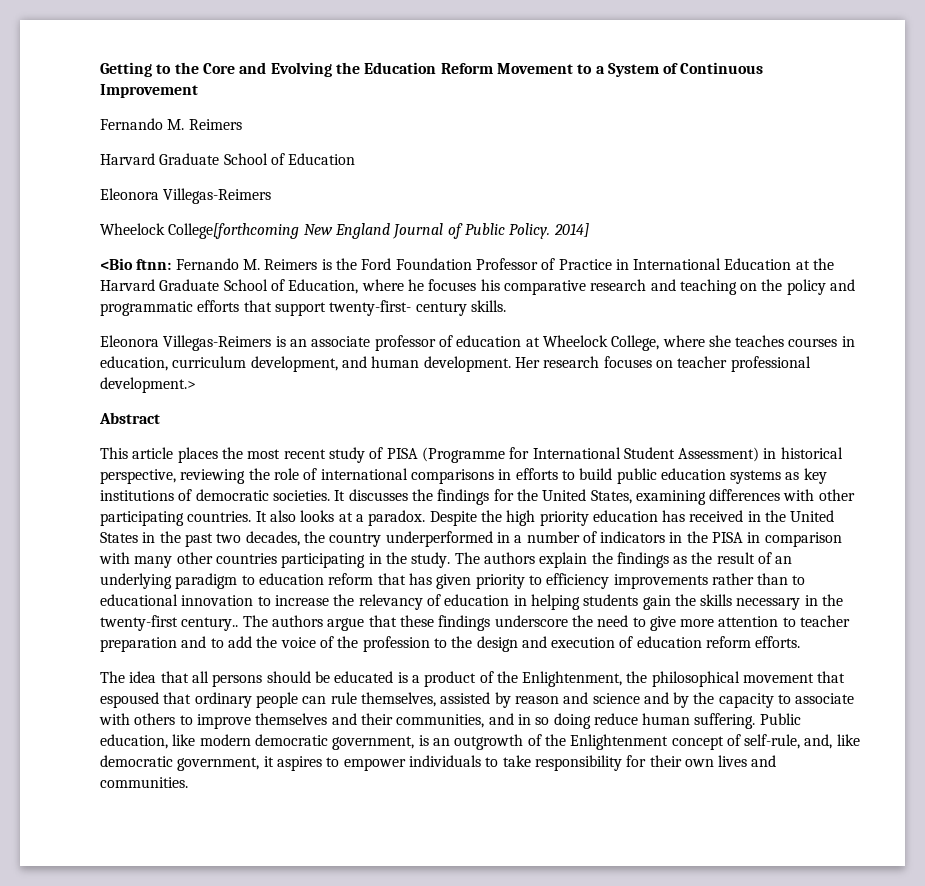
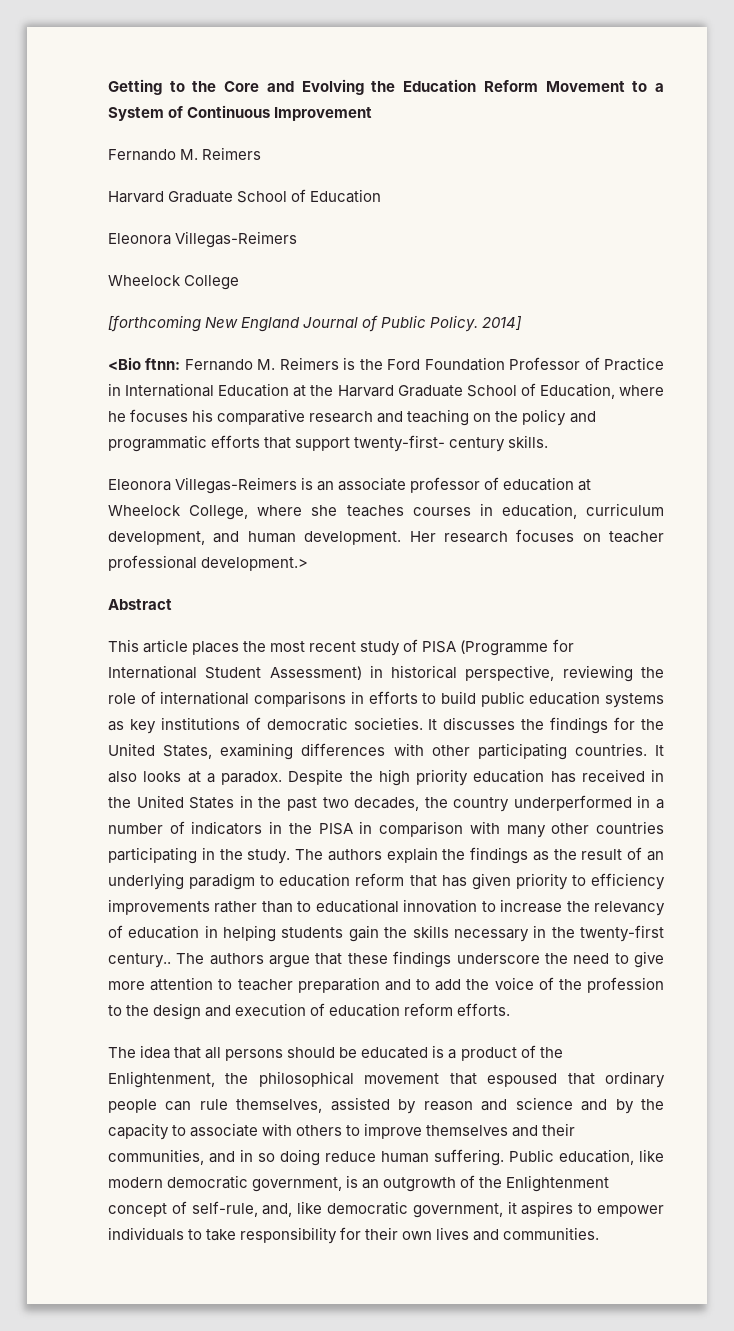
[168,223,300,239] College[forthcoming -> [184,275,240,290] [108,315,201,332] College // [forthcoming

